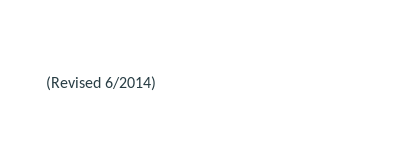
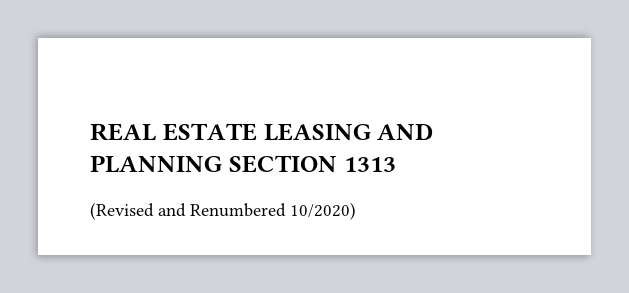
[46,76,157,91] (Revised 6/2014) -> [90,123,434,141] [90,155,396,173] [90,202,356,220] REAL ESTATE LEASING AND PLANNING SECTION 1313 // (Revised and Renumbered 10/2020)

